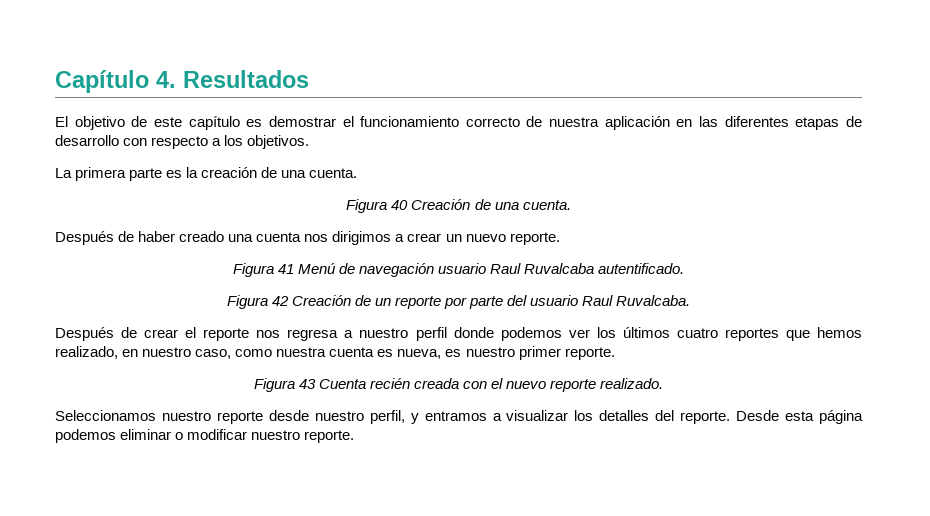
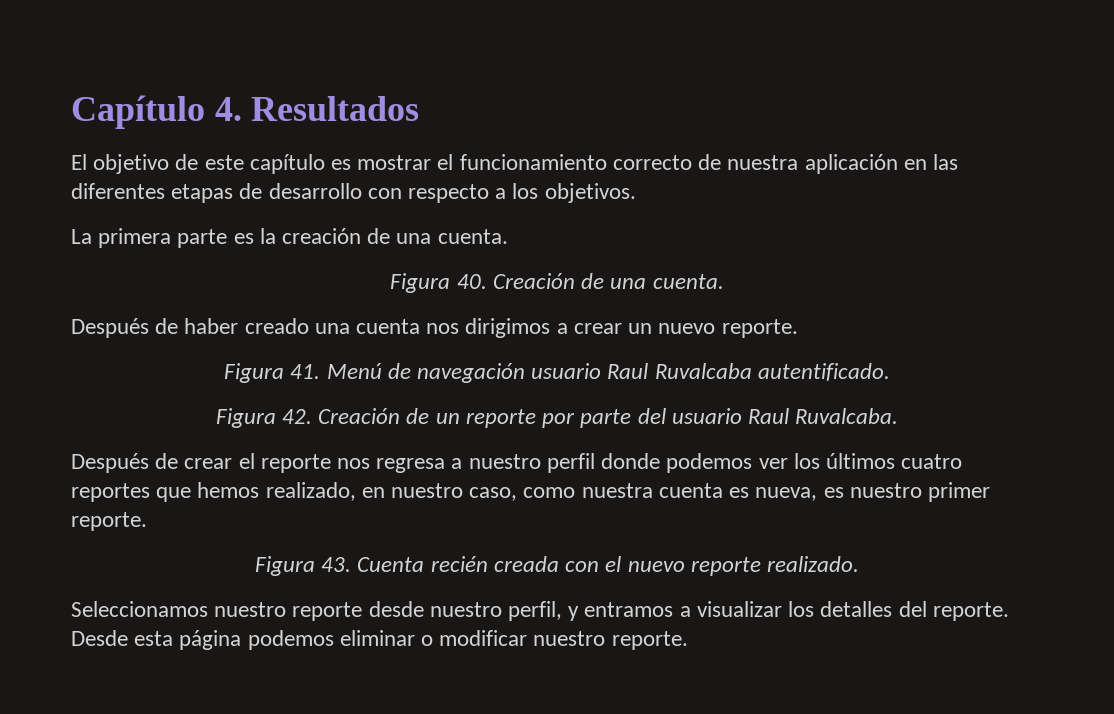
[268,116,336,127] demostrar -> [357,155,432,170] mostrar
[391,200,409,210] 40 -> [456,274,487,289] 40.
[277,264,294,274] 41 -> [290,364,321,379] 41.
[271,296,289,306] 42 -> [282,409,313,424] 42.
[298,379,316,389] 43 -> [321,557,352,572] 43.

